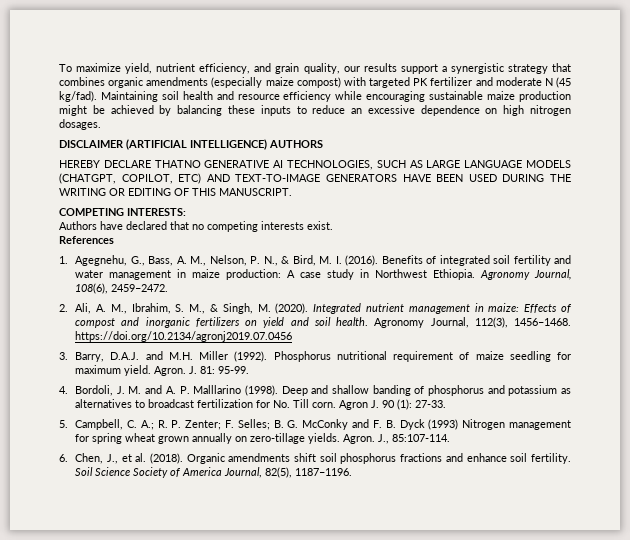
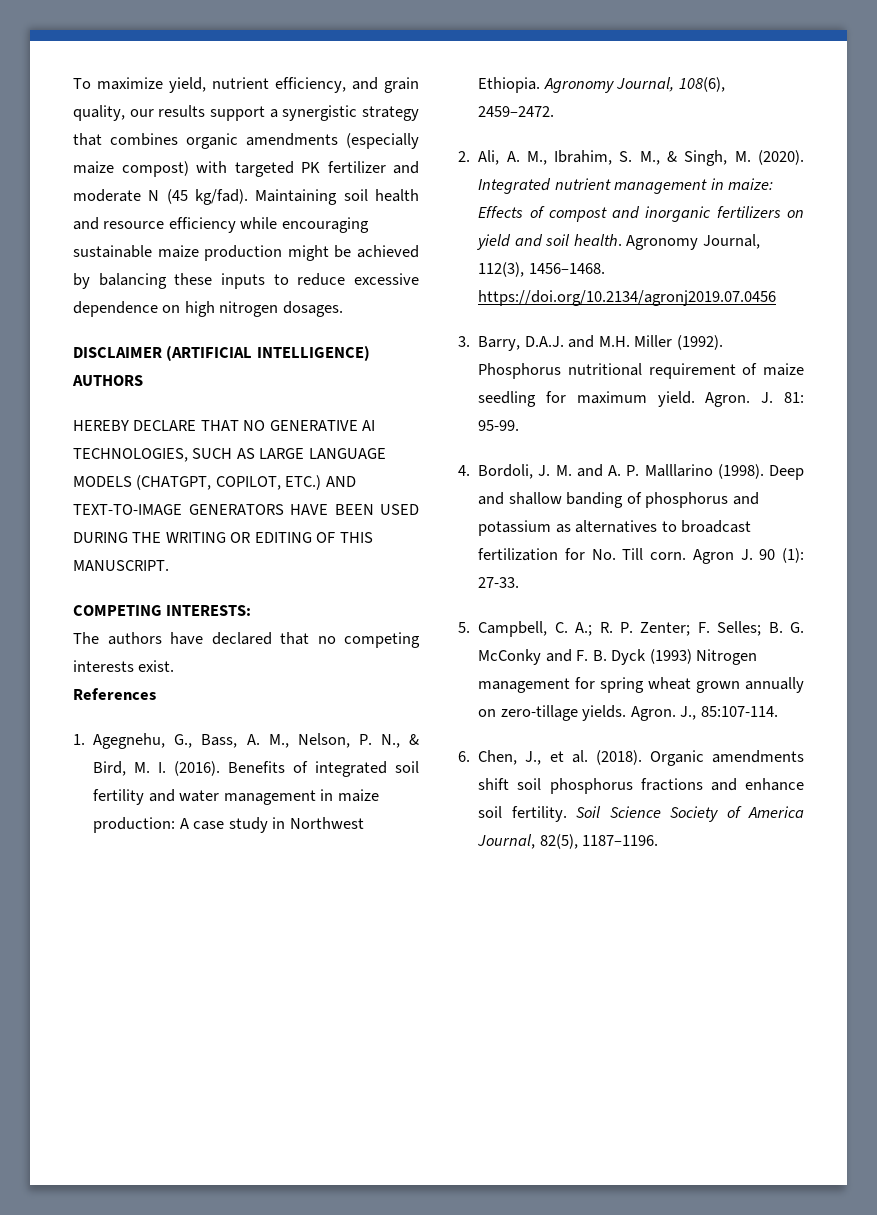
[351,108,363,114] an -> (346, 279) none
[154,160,201,168] THATNO -> [200,420,266,431] THAT NO
[178,173,202,184] ETC) -> [285,475,322,490] ETC.)
[59,221,97,230] Authors -> [73,632,162,645] The authors

